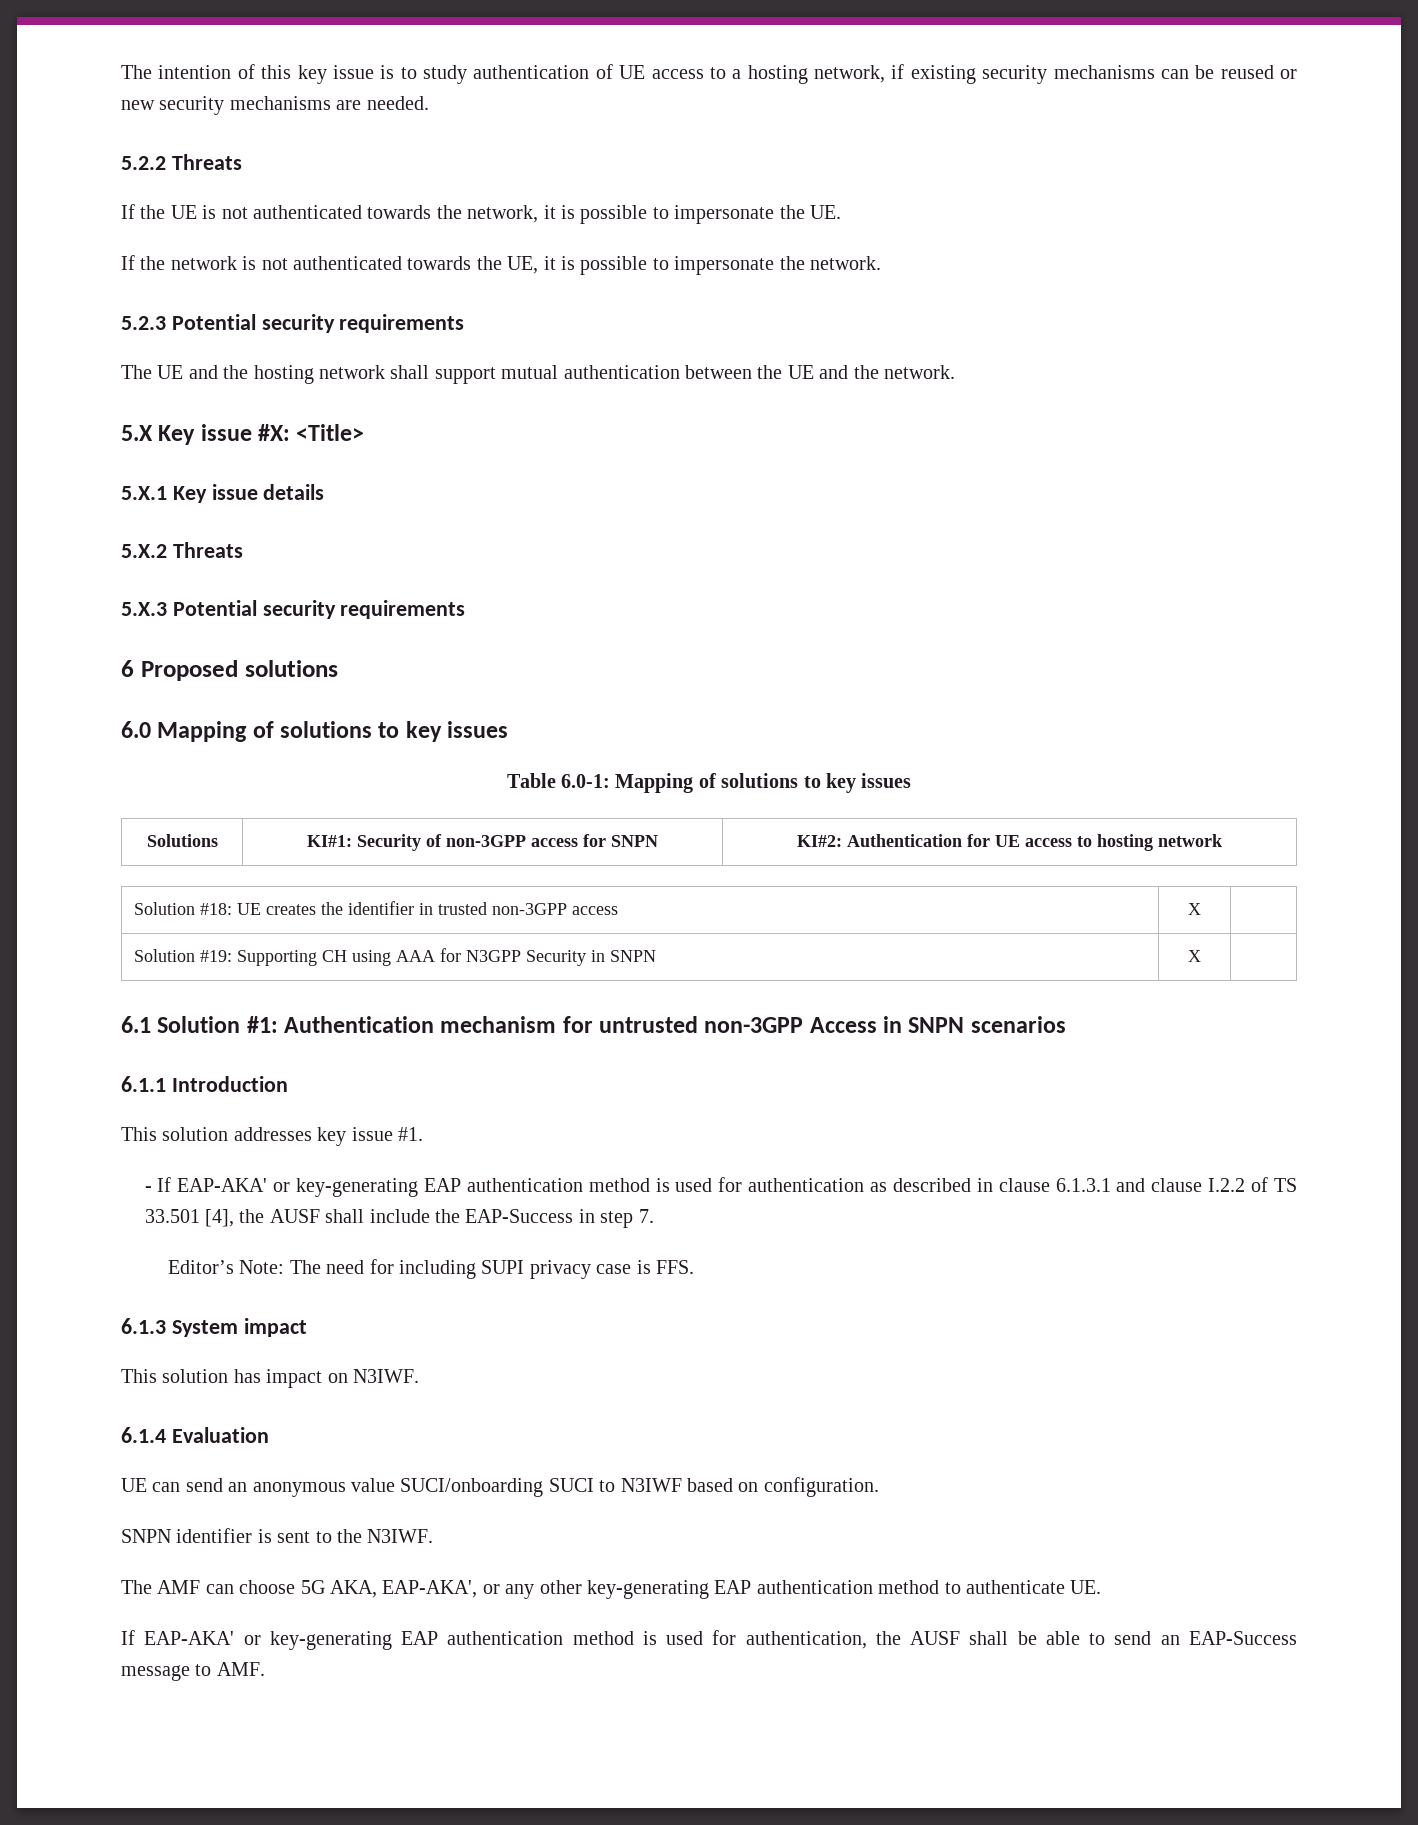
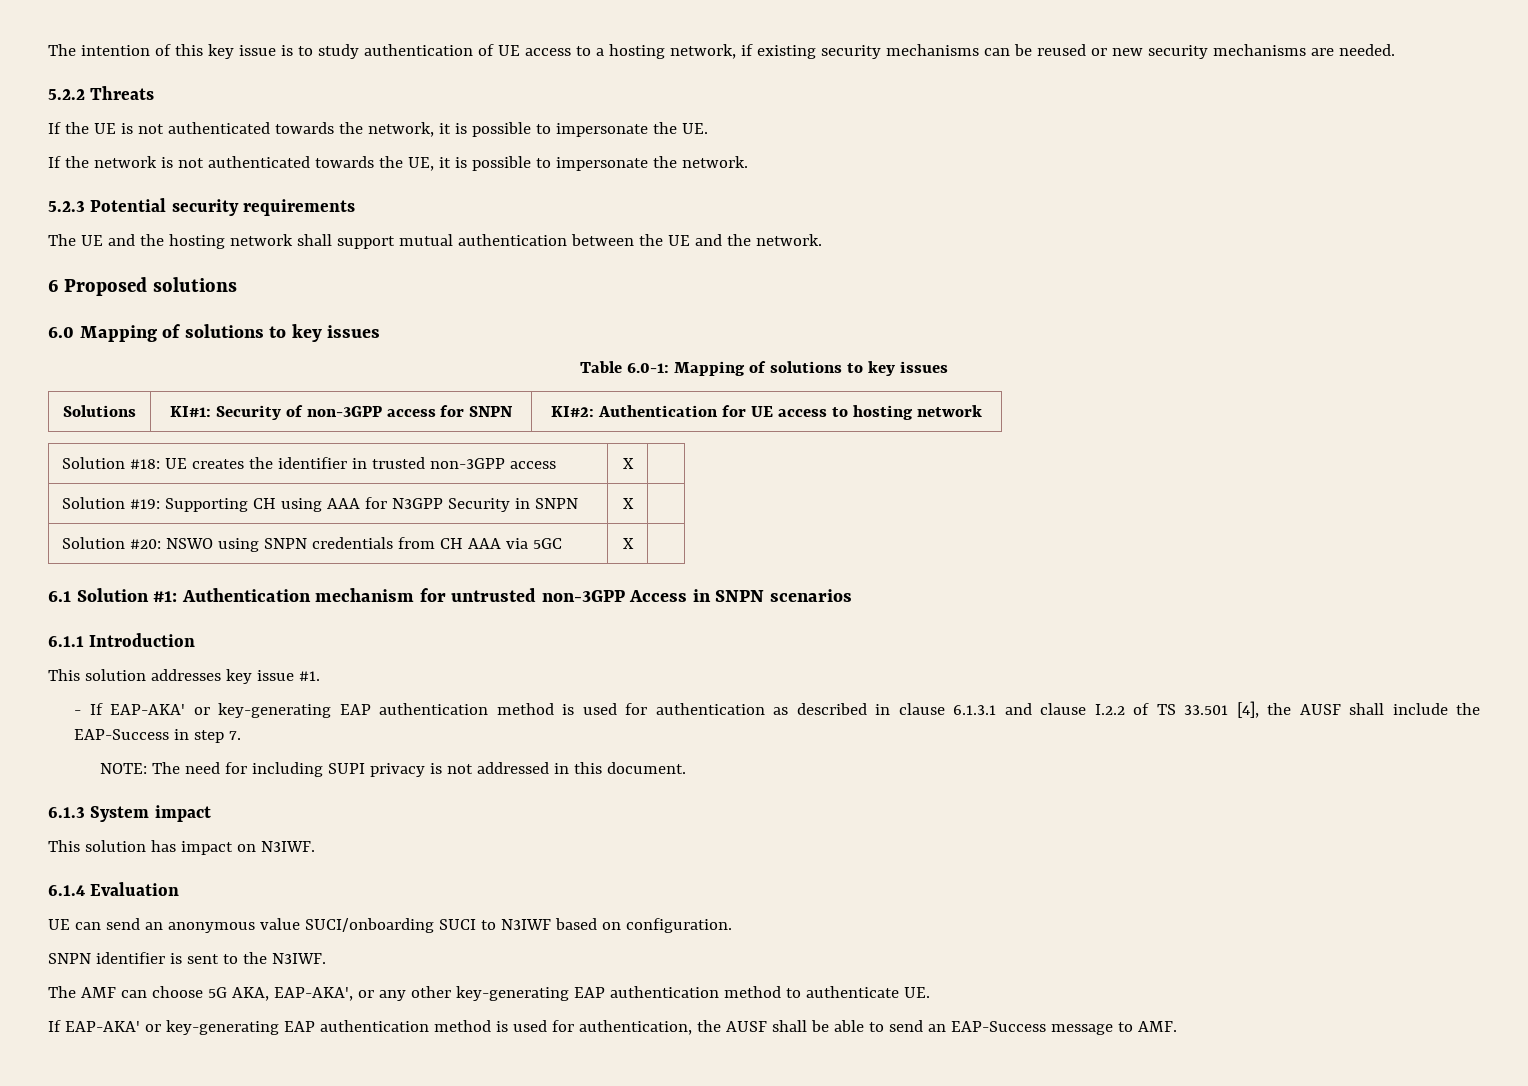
[121,424,365,445] [121,484,325,503] [121,542,243,558] [121,600,466,619] // 5.X Key issue #X: <Title> // 5.X.1 Key issue details // 5.X.2 Threats // 5.X.3 Potential security requirements -> (822, 240) none
(1201, 956) none -> [62,537,563,552] [622,538,634,549] // Solution #20: NSWO using SNPN credentials from CH AAA via 5GC | X |
[168,1260,285,1274] Editor’s Note: -> [100,763,148,774] NOTE:
[596,1260,695,1274] case is FFS. -> [430,762,687,774] is not addressed in this document.

